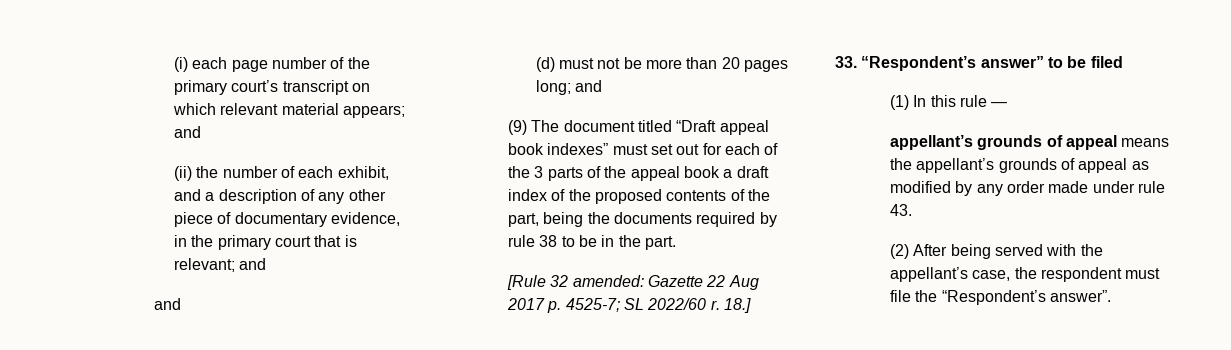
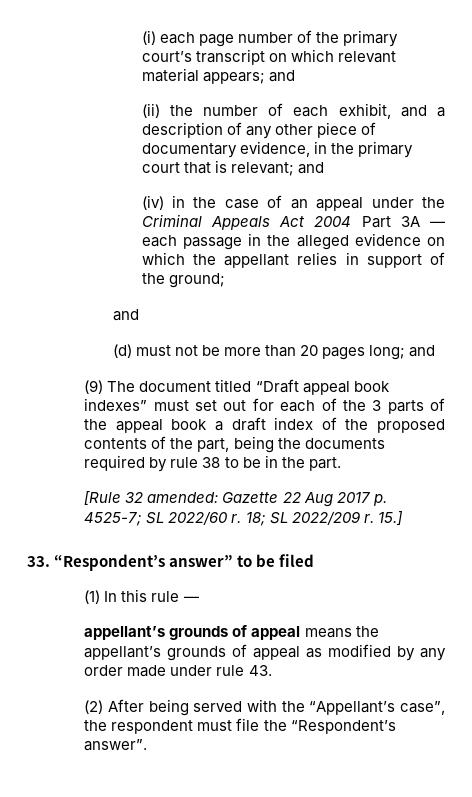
(267, 264) none -> [141,195,446,211] [141,214,445,230] [141,233,445,250] [141,252,445,268] [141,273,225,288] // (iv) in the case of an appeal under the Criminal Appeals Act 2004 Part 3A — each passage in the alleged evidence on which the appellant relies in support of the ground;
[724,298,752,313] 18.] -> [245,511,403,526] 18; SL 2022/209 r. 15.]
[890,267,1011,282] appellant’s case, -> [309,701,445,715] “Appellant’s case”,

